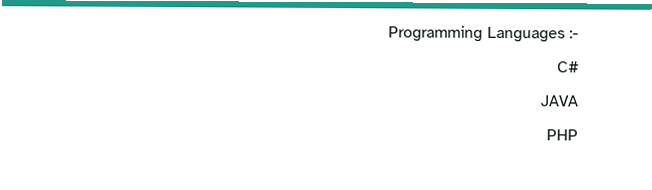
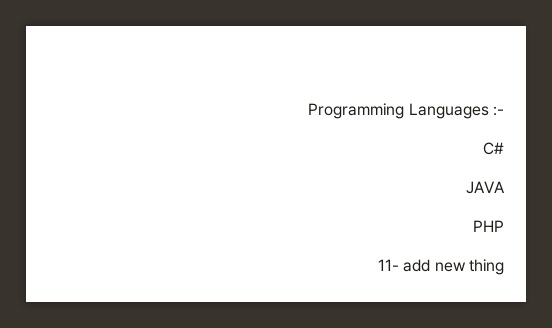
(578, 135) none -> [378,259,504,275] // 11- add new thing

